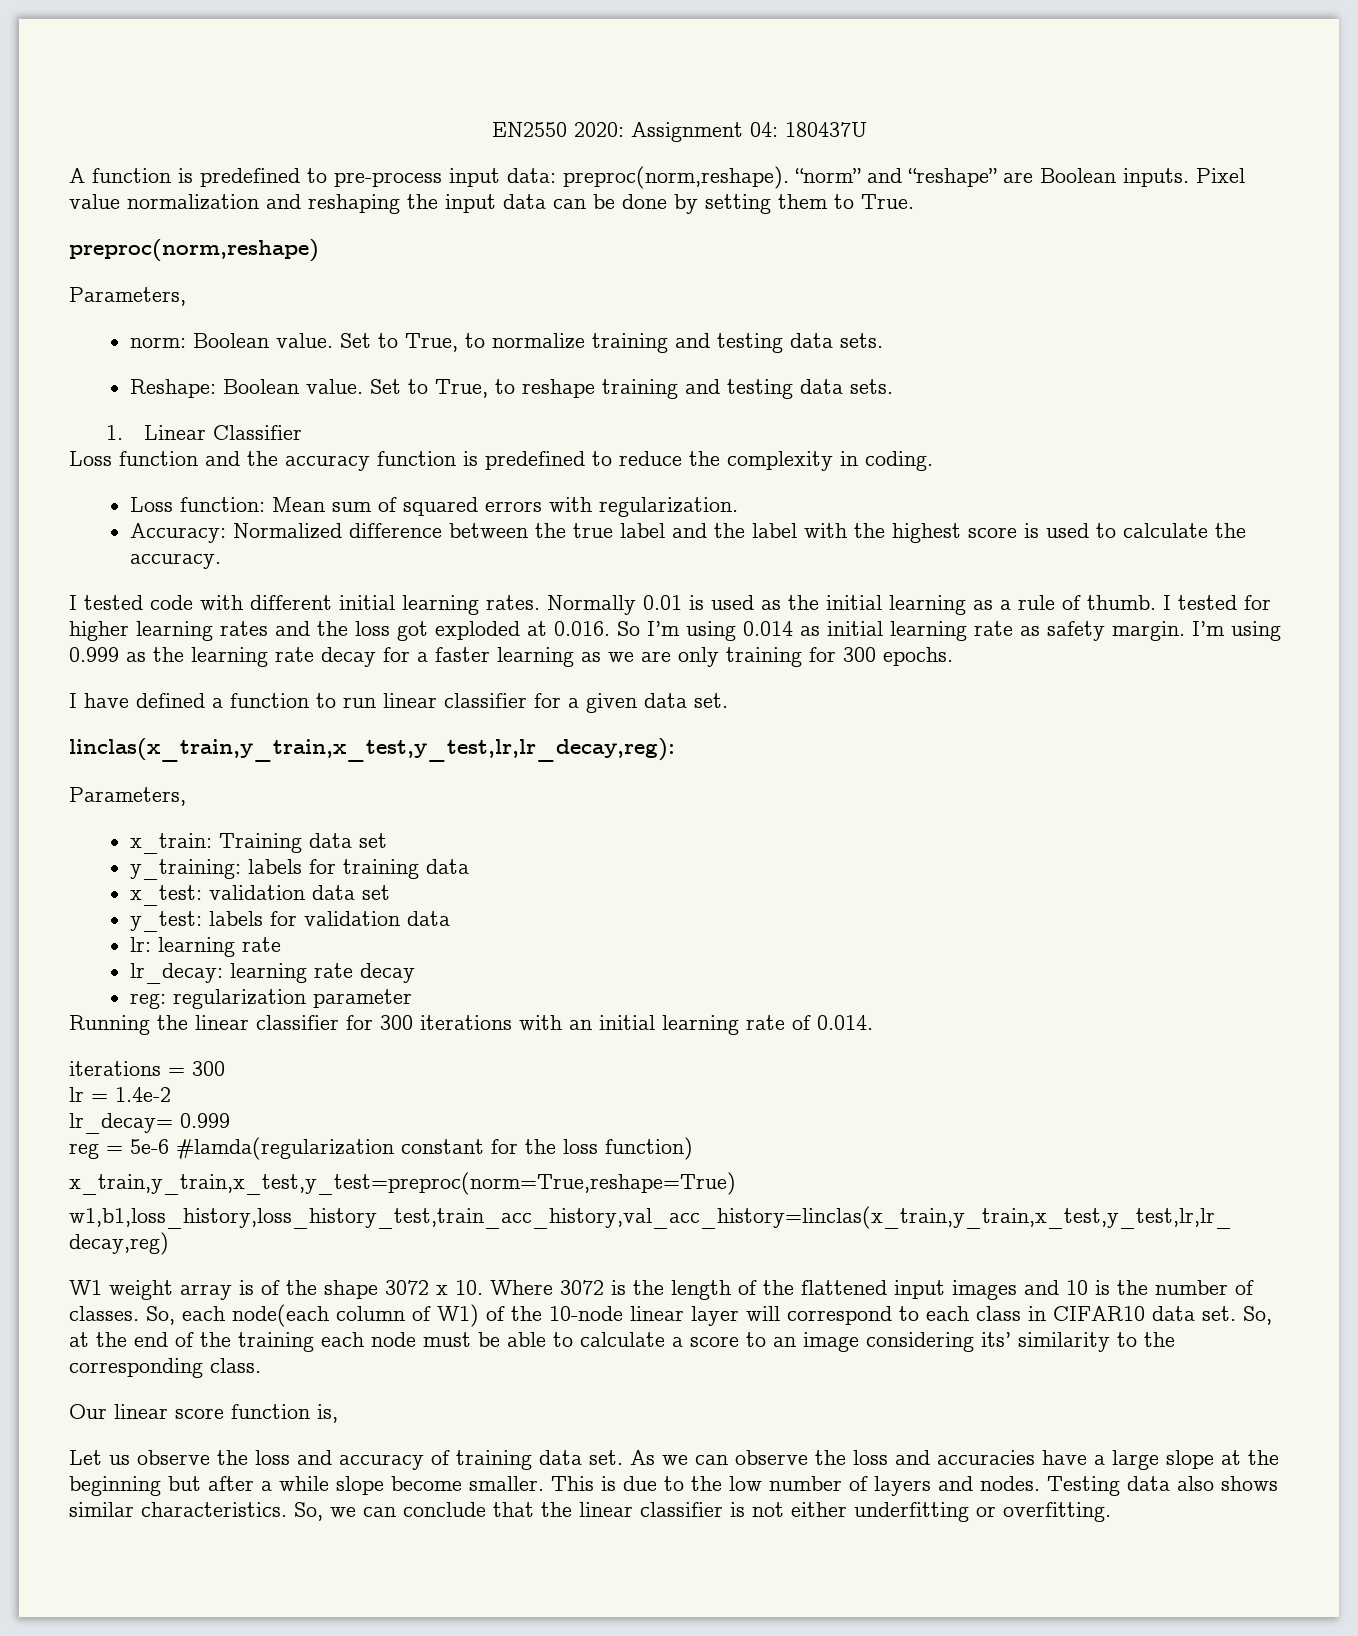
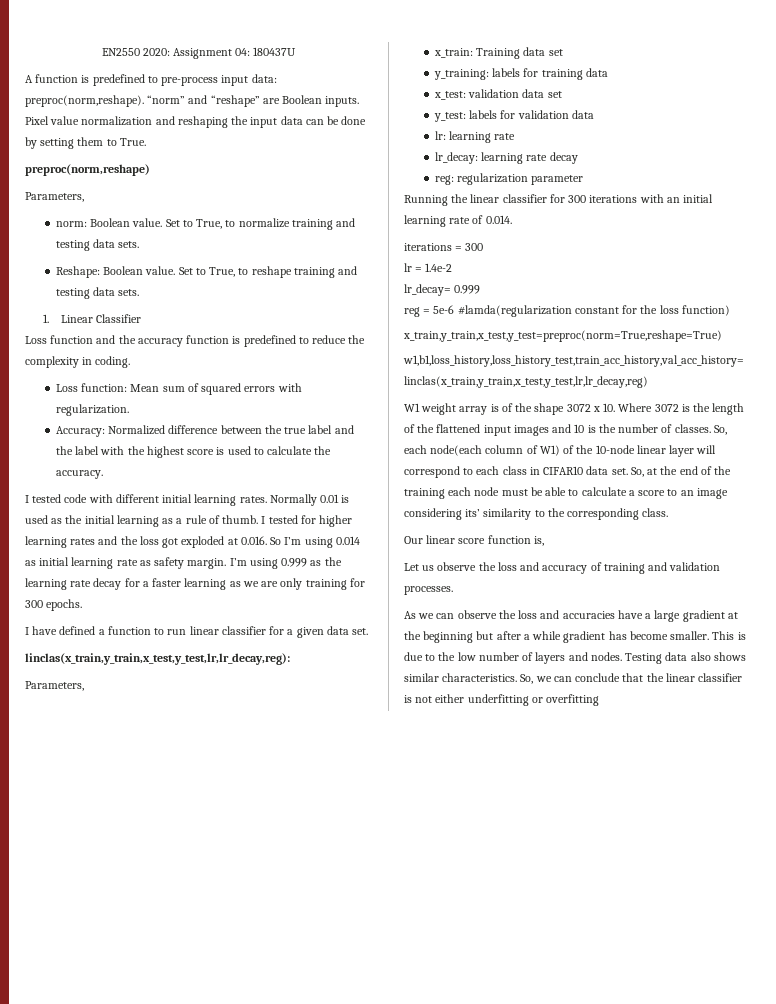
[539,1450,623,1465] data set. -> [648,562,721,571] [404,586,453,595] and validation processes. //
[1166,1450,1214,1469] slope -> [682,610,725,622] gradient
[336,1476,384,1495] slope -> [563,631,627,643] gradient has
[1003,1502,1111,1522] overfitting. -> [546,694,600,706] overfitting

